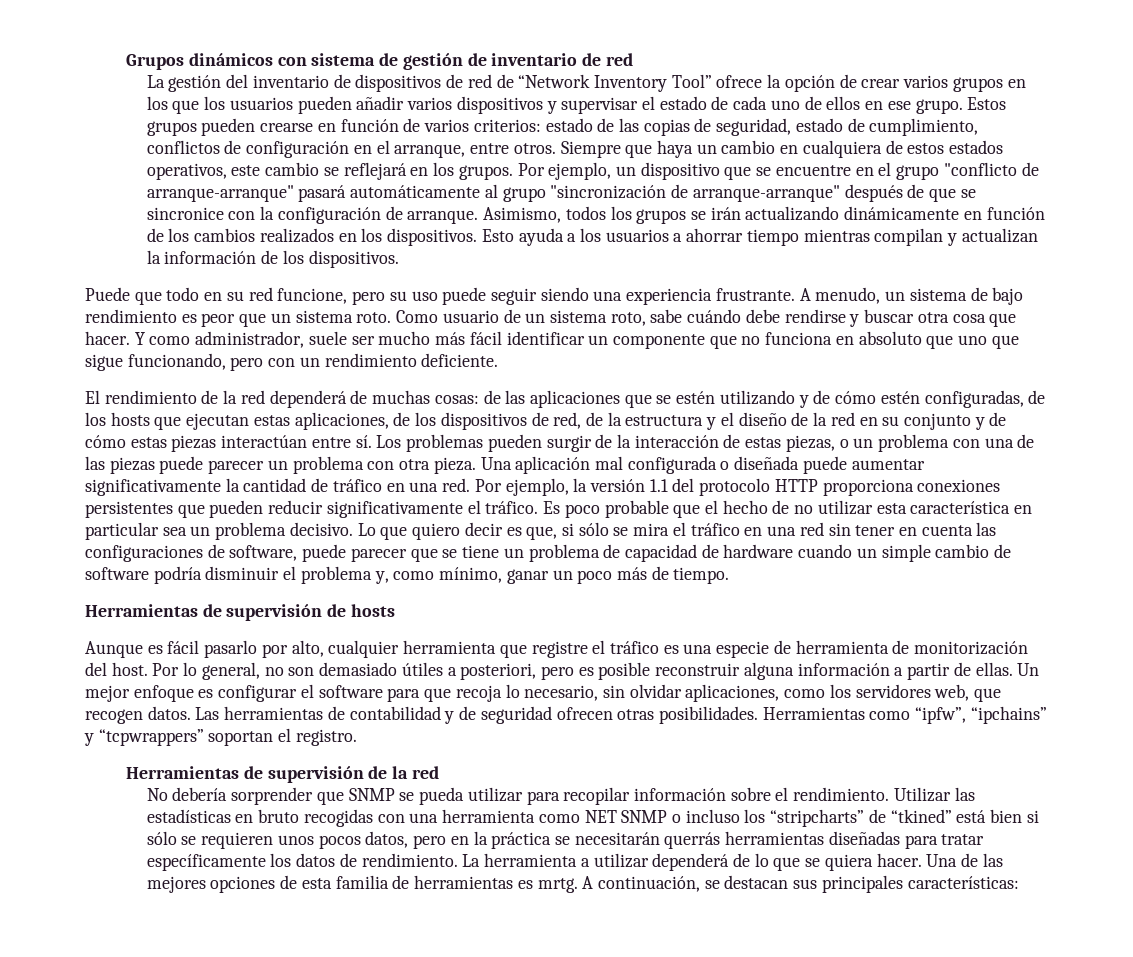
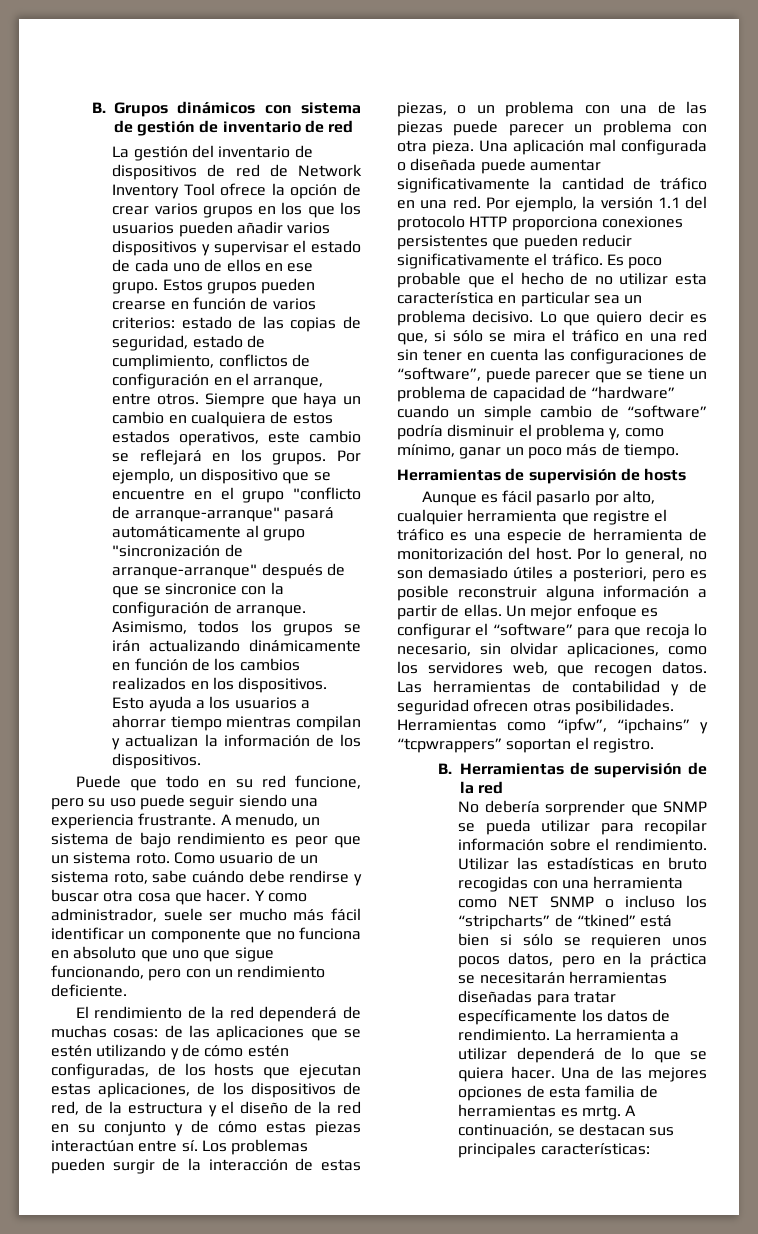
(126, 62) none -> [91,102,106,113] B.
[518,74,712,92] “Network Inventory Tool” -> [298,164,362,177] [112,183,215,199] Network Inventory Tool
[229,545,298,561] software, -> [397,367,481,381] “software”,
[723,544,794,558] hardware -> [591,386,676,399] “hardware”
[85,567,149,580] software -> [627,405,707,418] “software”
[318,685,383,698] software -> [492,623,573,636] “software”
(357, 737) none -> [437,763,452,774] B.
[664,832,721,849] querrás -> (565, 978) none

